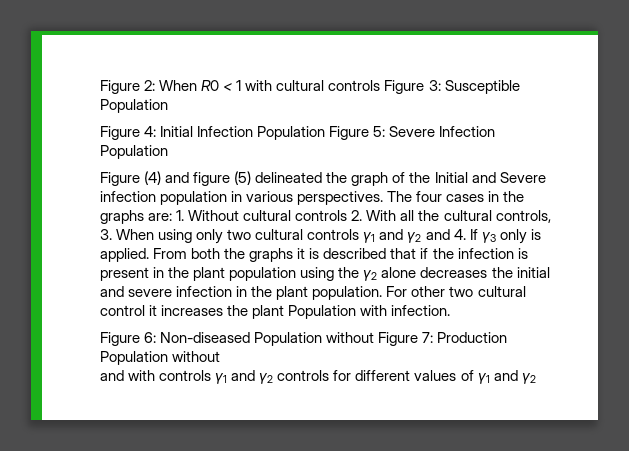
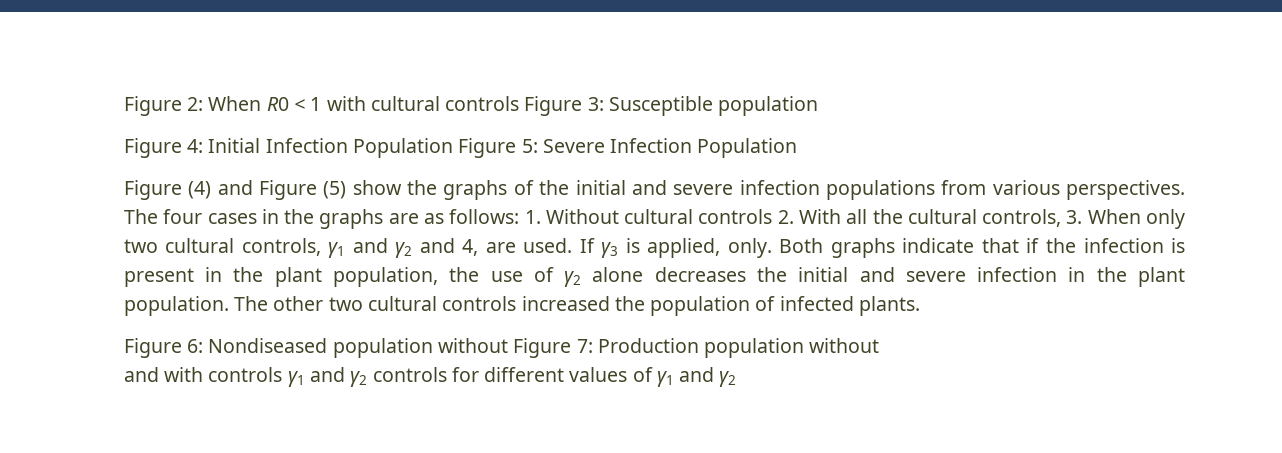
[100,99,169,113] Population -> [718,96,819,116] population
[193,171,546,186] [100,191,243,205] figure (5) delineated the graph of the Initial and Severe infection population in -> [258,180,987,200] Figure (5) show the graphs of the initial and severe infection populations from
[148,213,173,221] are: -> [388,209,520,224] are as follows:
[158,229,193,243] using -> (1141, 216) none
[307,229,360,240] controls -> [241,238,321,256] controls,
[453,229,541,244] [100,248,387,262] 4. If γ3 only is applied. From both the graphs it is described -> [462,238,975,258] 4, are used. If γ3 is applied, only. Both graphs indicate
[229,267,360,281] population using the -> [333,267,554,287] population, the use of
[386,286,408,297] For -> [234,296,269,311] The
[100,305,451,319] control it increases the plant Population with infection. -> [442,296,920,316] controls increased the population of infected plants.
[160,332,323,346] Non-diseased Population -> [208,338,433,358] Nondiseased population
[100,351,169,365] Population -> [704,338,805,358] population

